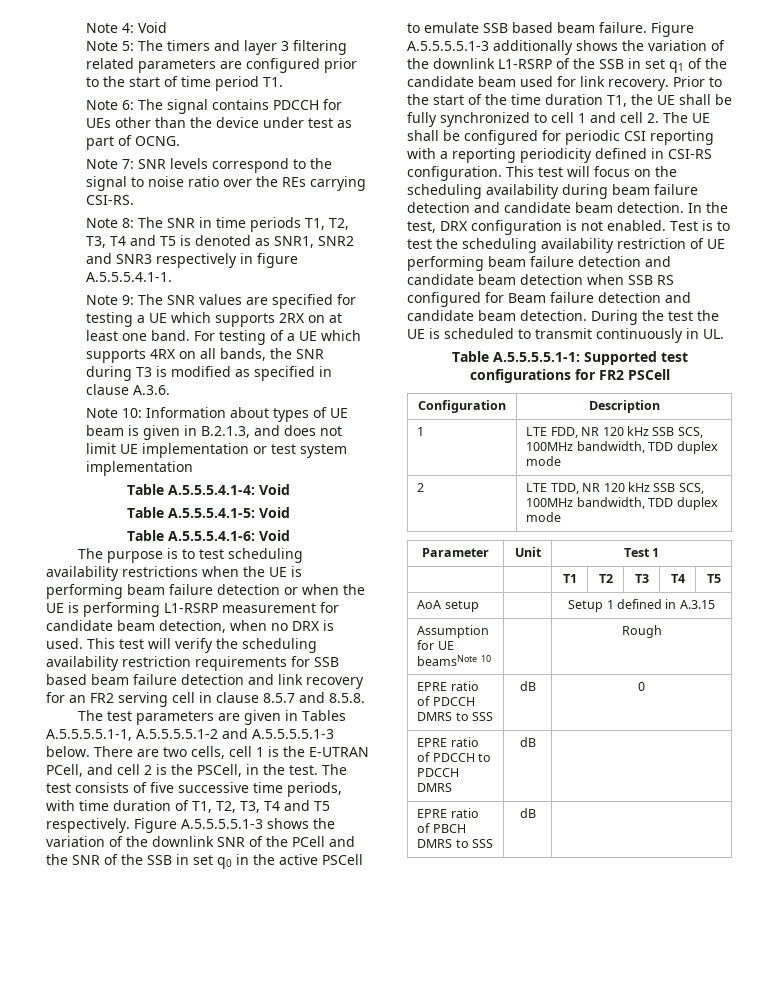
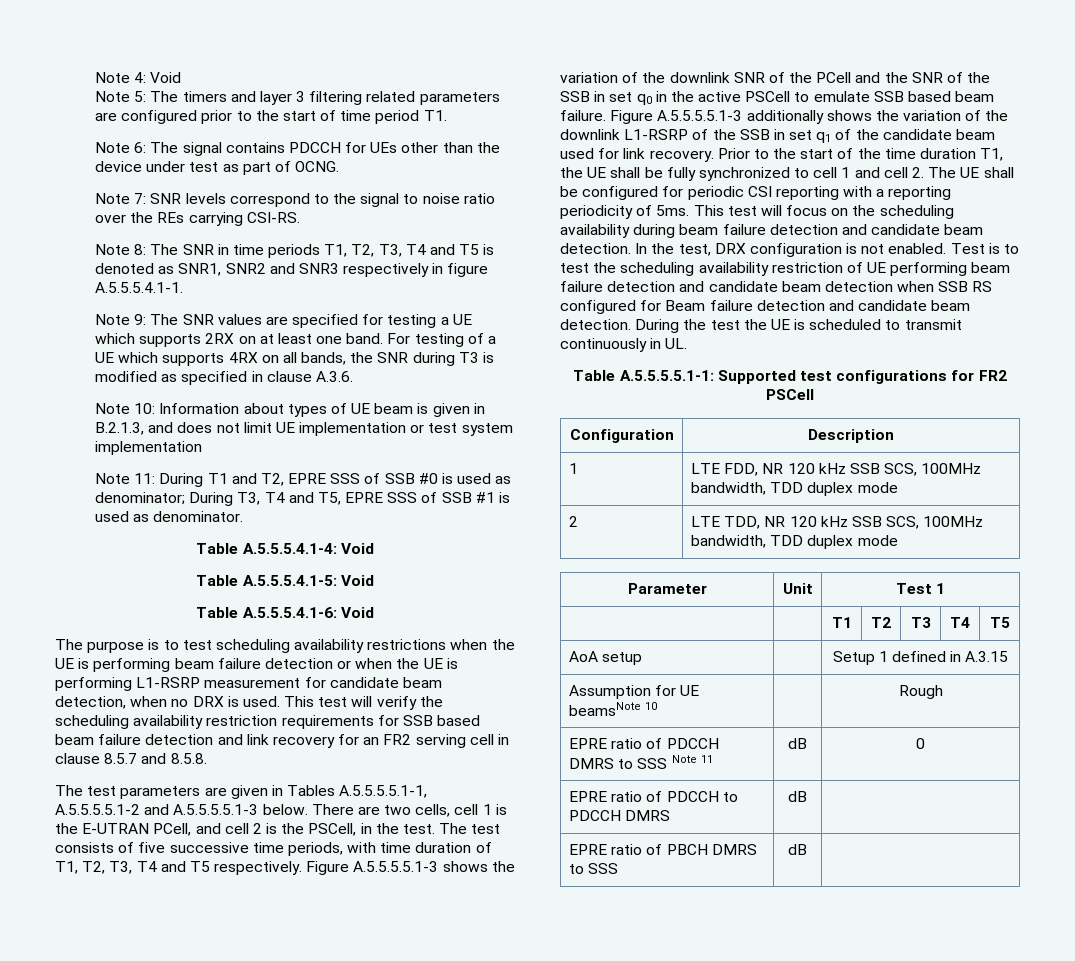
(194, 468) none -> [94,473,512,487] [94,492,511,506] [94,511,244,522] // Note 11: During T1 and T2, EPRE SSS of SSB #0 is used as denominator; During T3, T4 and T5, EPRE SSS of SSB #1 is used as denominator.
[595,148,712,159] [407,166,502,181] defined in CSI-RS configuration. -> [636,205,690,216] of 5ms.
(494, 716) none -> [671,755,713,763] Note 11

